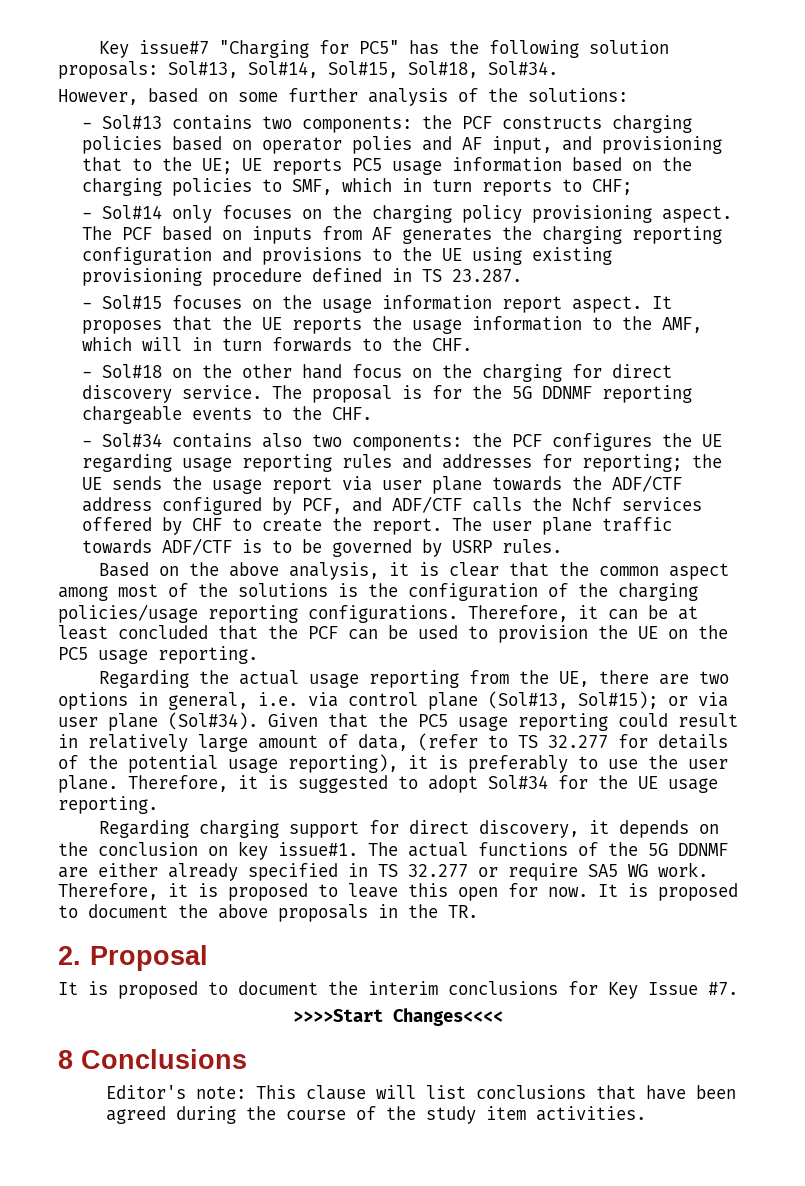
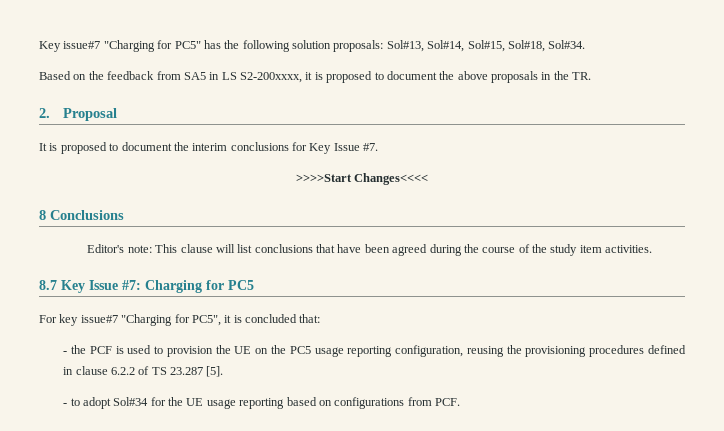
[58,88,628,106] [82,115,693,133] [82,136,723,154] [82,157,693,175] [82,178,633,196] [82,205,733,223] [82,226,723,244] [82,247,613,265] [82,268,523,286] [82,295,673,313] [82,316,703,334] [82,337,473,352] [82,364,673,382] [82,385,693,403] [82,406,373,424] [82,433,723,451] [82,454,723,472] [82,475,683,494] [82,496,703,515] [82,517,673,535] [82,538,563,557] [99,562,730,580] [58,583,698,601] [58,604,698,623] [58,625,728,643] [58,646,258,664] [99,670,730,688] [58,691,728,710] [58,712,738,731] [58,733,728,752] [58,754,728,773] [58,775,718,793] [58,796,158,814] [99,820,720,838] [58,841,728,860] [58,862,708,881] [58,883,618,901] However, based on some further analysis of the solutions: // - Sol#13 contains two components: the PCF constructs charging policies based on operator polies and AF input, and provisioning that to the UE; UE reports PC5 usage information based on the charging policies to SMF, which in turn reports to CHF; // - Sol#14 only focuses on the charging policy provisioning aspect. The PCF based on inputs from AF generates the charging reporting configuration and provisions to the UE using existing provisioning procedure defined in TS 23.287. // - Sol#15 focuses on the usage information report aspect. It proposes that the UE reports the usage information to the AMF, which will in turn forwards to the CHF. // - Sol#18 on the other hand focus on the charging for direct discovery service. The proposal is for the 5G DDNMF reporting chargeable events to the CHF. // - Sol#34 contains also two components: the PCF configures the UE regarding usage reporting rules and addresses for reporting; the UE sends the usage report via user plane towards the ADF/CTF address configured by PCF, and ADF/CTF calls the Nchf services offered by CHF to create the report. The user plane traffic towards ADF/CTF is to be governed by USRP rules. // Based on the above analysis, it is clear that the common aspect among most of the solutions is the configuration of the charging policies/usage reporting configurations. Therefore, it can be at least concluded that the PCF can be used to provision the UE on the PC5 usage reporting. // Regarding the actual usage reporting from the UE, there are two options in general, i.e. via control plane (Sol#13, Sol#15); or via user plane (Sol#34). Given that the PC5 usage reporting could result in relatively large amount of data, (refer to TS 32.277 for details of the potential usage reporting), it is preferably to use the user plane. Therefore, it is suggested to adopt Sol#34 for the UE usage reporting. // Regarding charging support for direct discovery, it depends on the conclusion on key issue#1. The actual functions of the 5G DDNMF are either already specified in TS 32.277 or require SA5 WG work. Therefore, it is proposed to leave this open for now. It -> [39,71,313,83] Based on the feedback from SA5 in LS S2-200xxxx, it
(647, 1113) none -> [39,280,254,293] [39,314,321,326] [63,345,686,357] [63,366,224,377] [63,397,461,409] // 8.7 Key Issue #7: Charging for PC5 // For key issue#7 "Charging for PC5", it is concluded that: // - the PCF is used to provision the UE on the PC5 usage reporting configuration, reusing the provisioning procedures defined in clause 6.2.2 of TS 23.287 [5]. // - to adopt Sol#34 for the UE usage reporting based on configurations from PCF.

